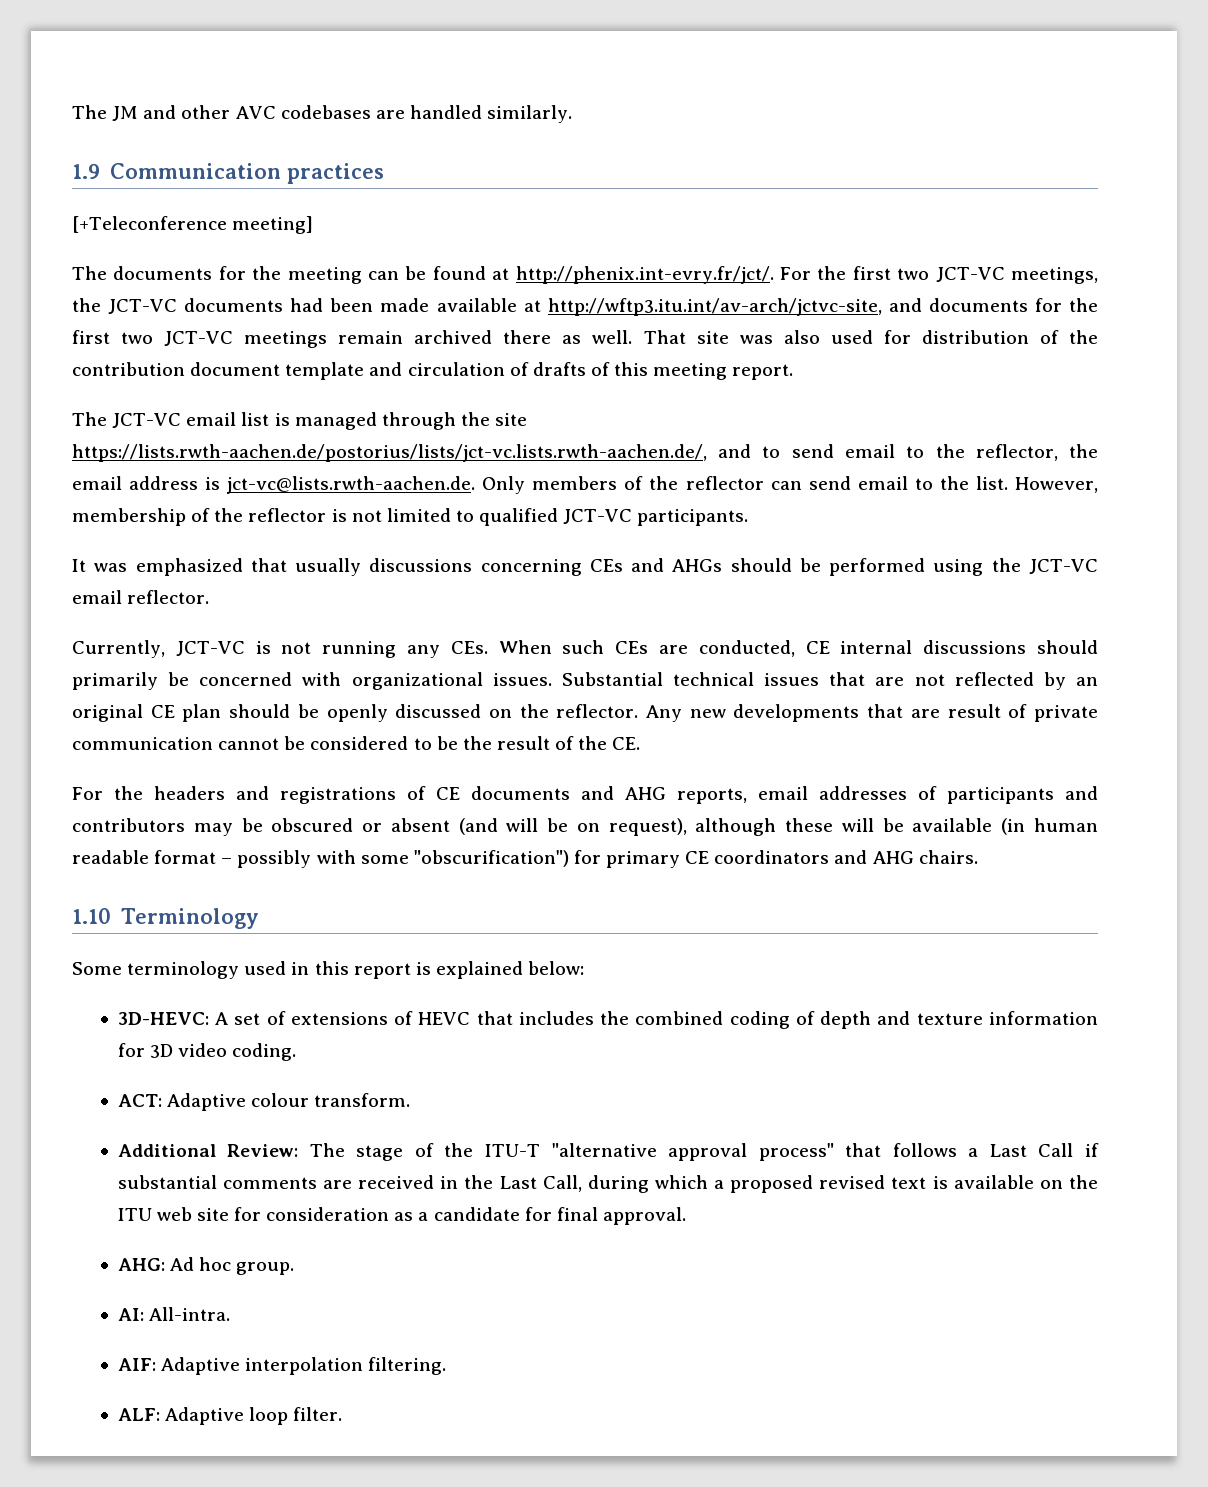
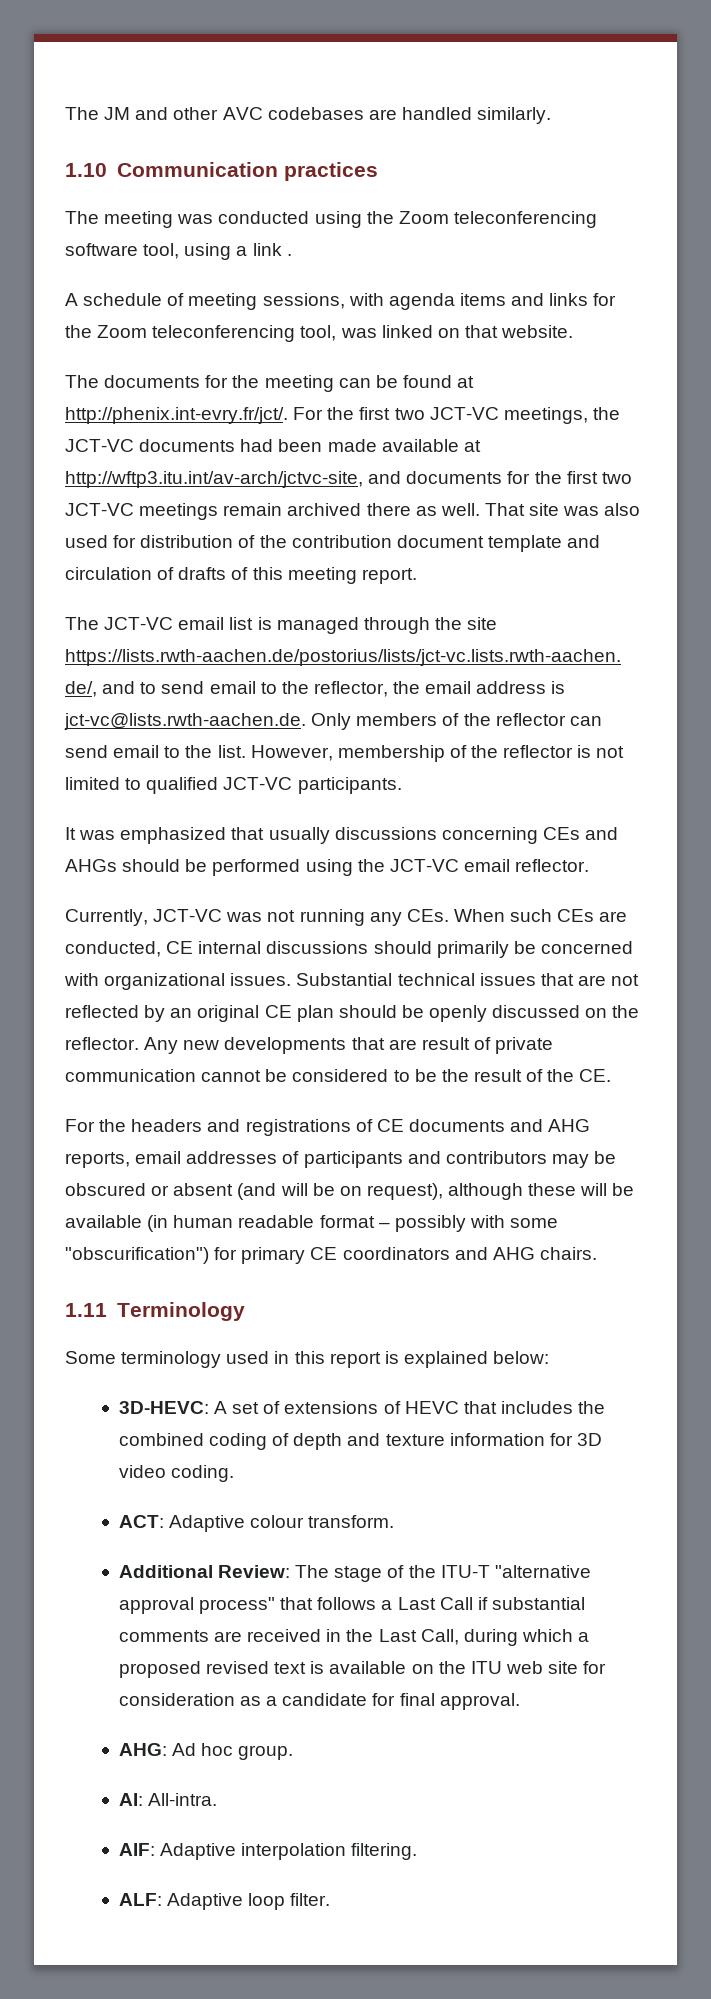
[72,163,100,179] 1.9 -> [65,163,107,177] 1.10
[72,216,314,234] [+Teleconference meeting] -> [65,211,597,228] [65,243,292,260] [65,293,617,310] [65,325,574,342] The meeting was conducted using the Zoom teleconferencing software tool, using a link . // A schedule of meeting sessions, with agenda items and links for the Zoom teleconferencing tool, was linked on that website.
[255,641,271,654] is -> [226,912,263,922] was
[72,908,111,924] 1.10 -> [65,1303,107,1317] 1.11

